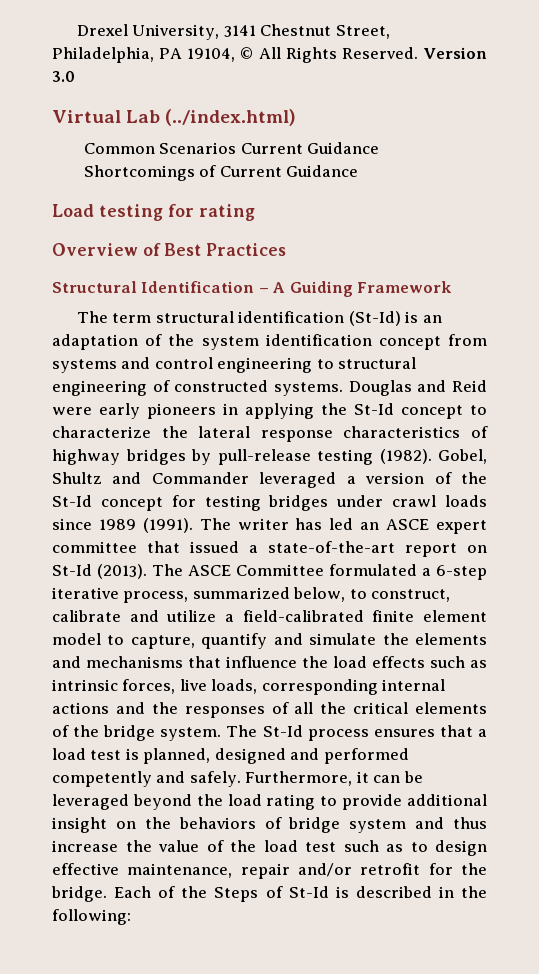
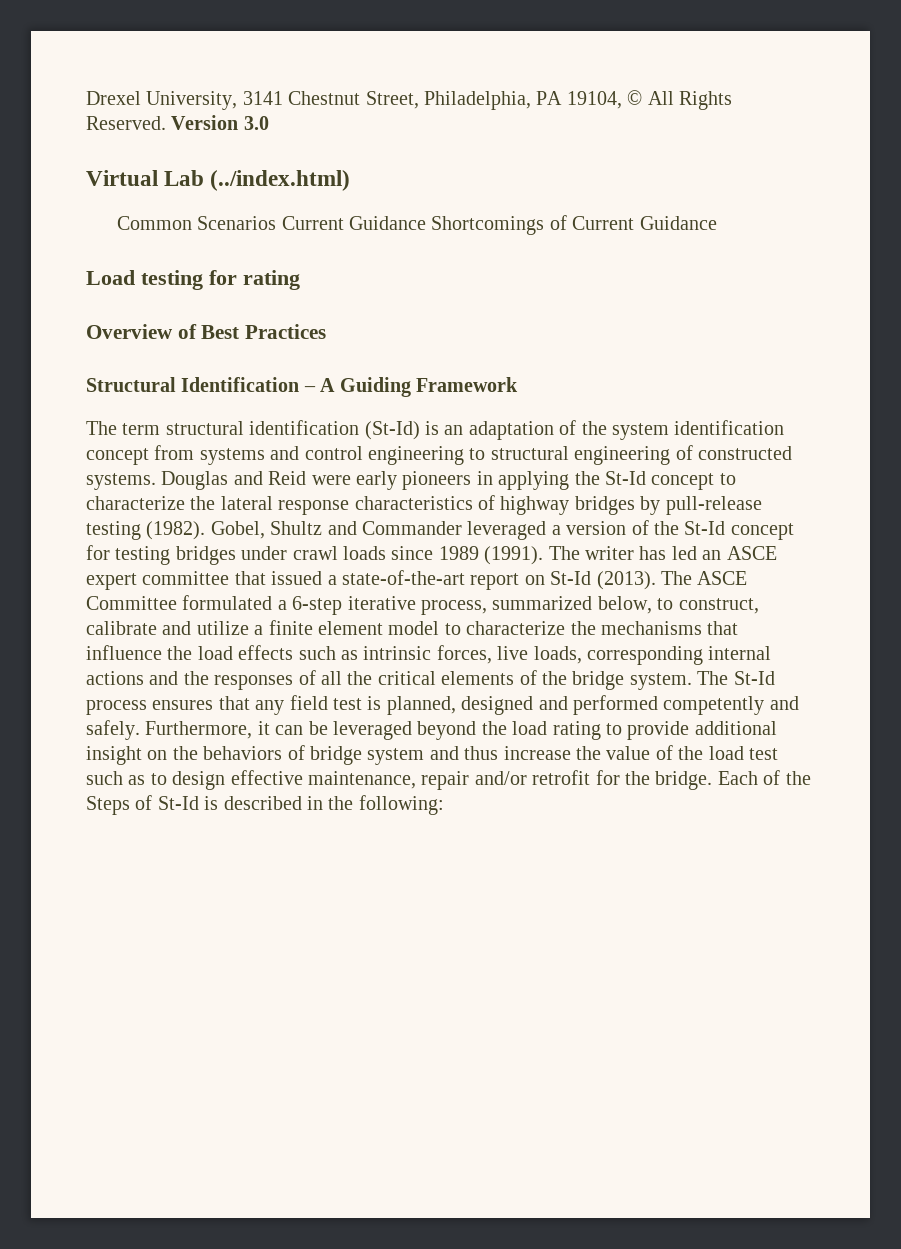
[242,610,364,622] field-calibrated -> (264, 630) none
[130,633,487,649] [52,656,81,668] capture, quantify and simulate the elements and -> [466,621,596,635] characterize the
[478,729,487,737] [52,748,86,760] a load -> [255,695,328,715] any field

